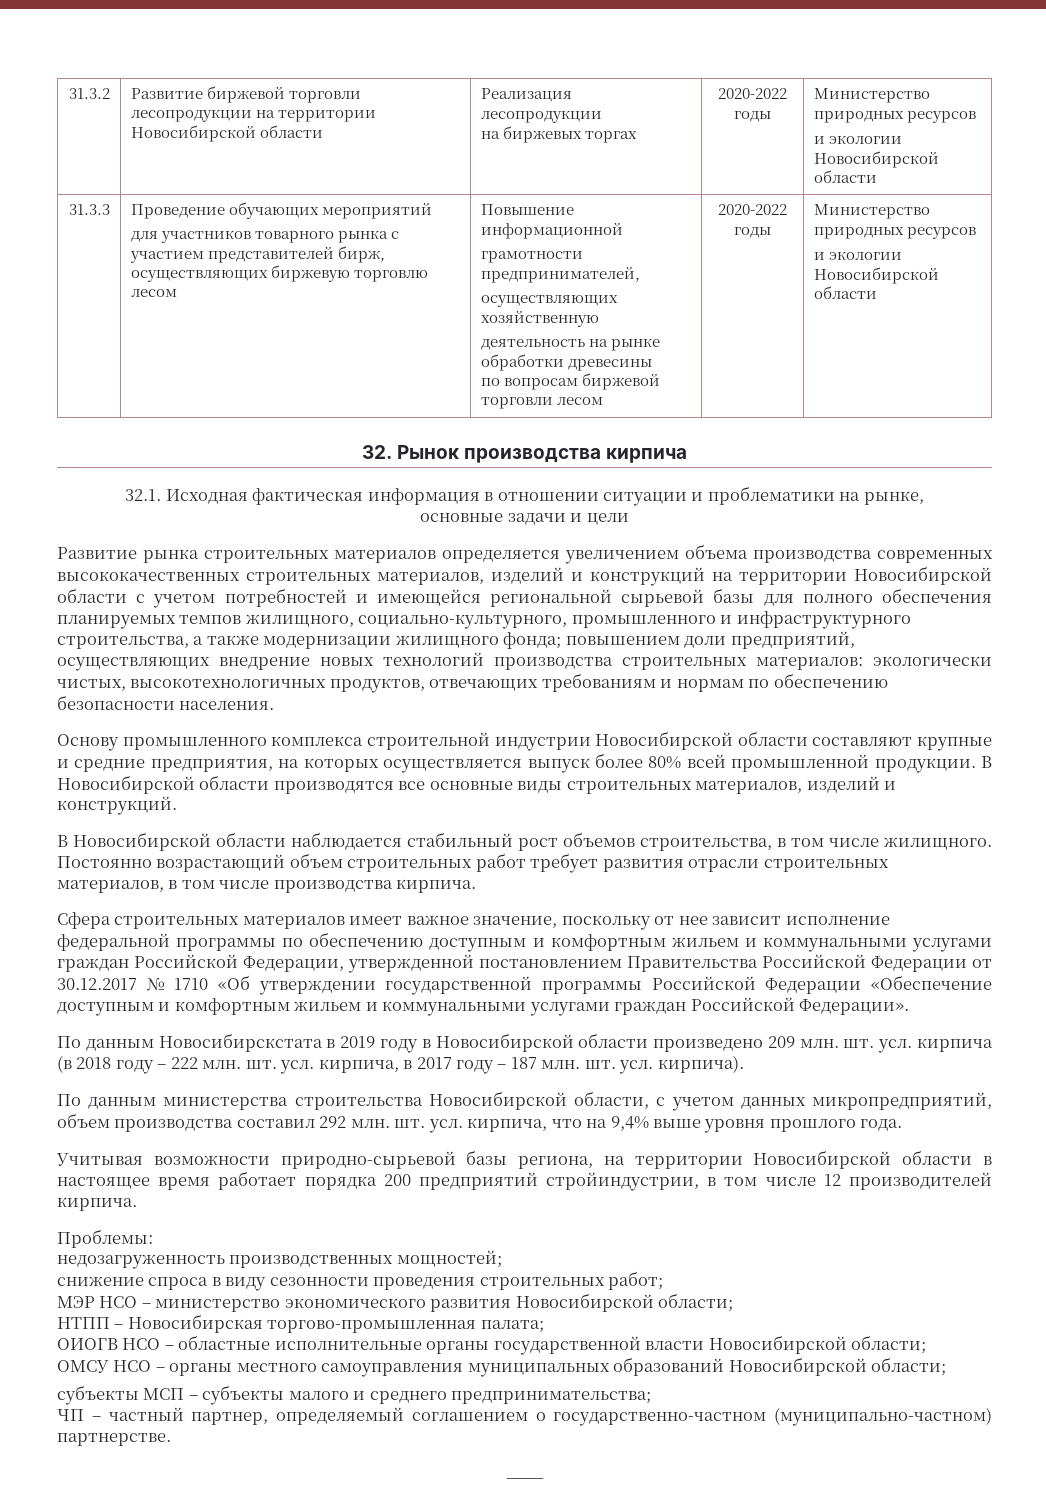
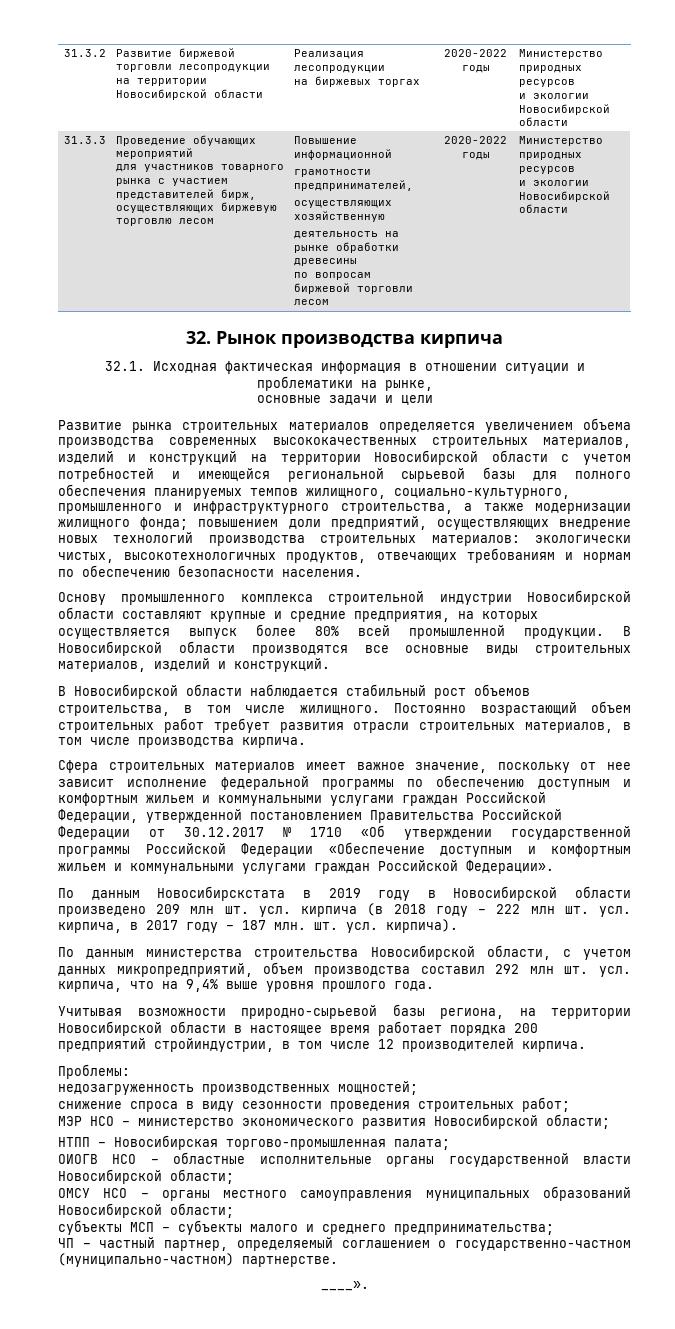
[799,1039,839,1048] млн. -> [190,906,215,914] млн
[202,1060,242,1069] млн. -> [530,906,555,914] млн
[350,1119,390,1128] млн. -> [529,966,554,974] млн
[505,1478,544,1479] ____ -> [320,1281,369,1291] ____».

